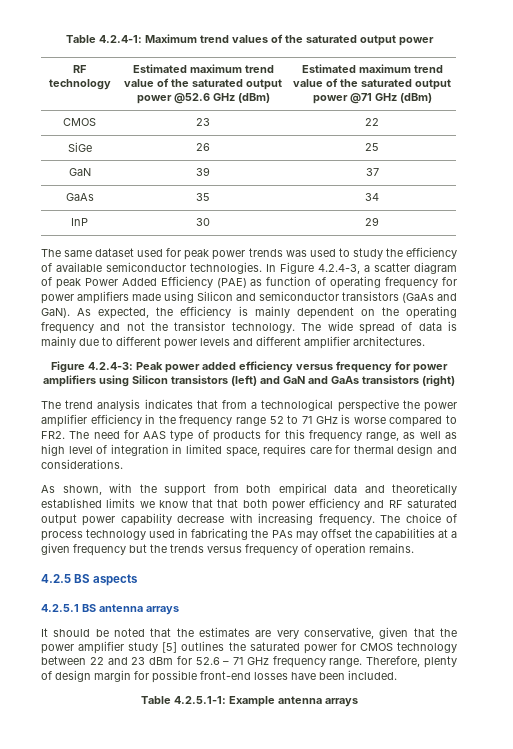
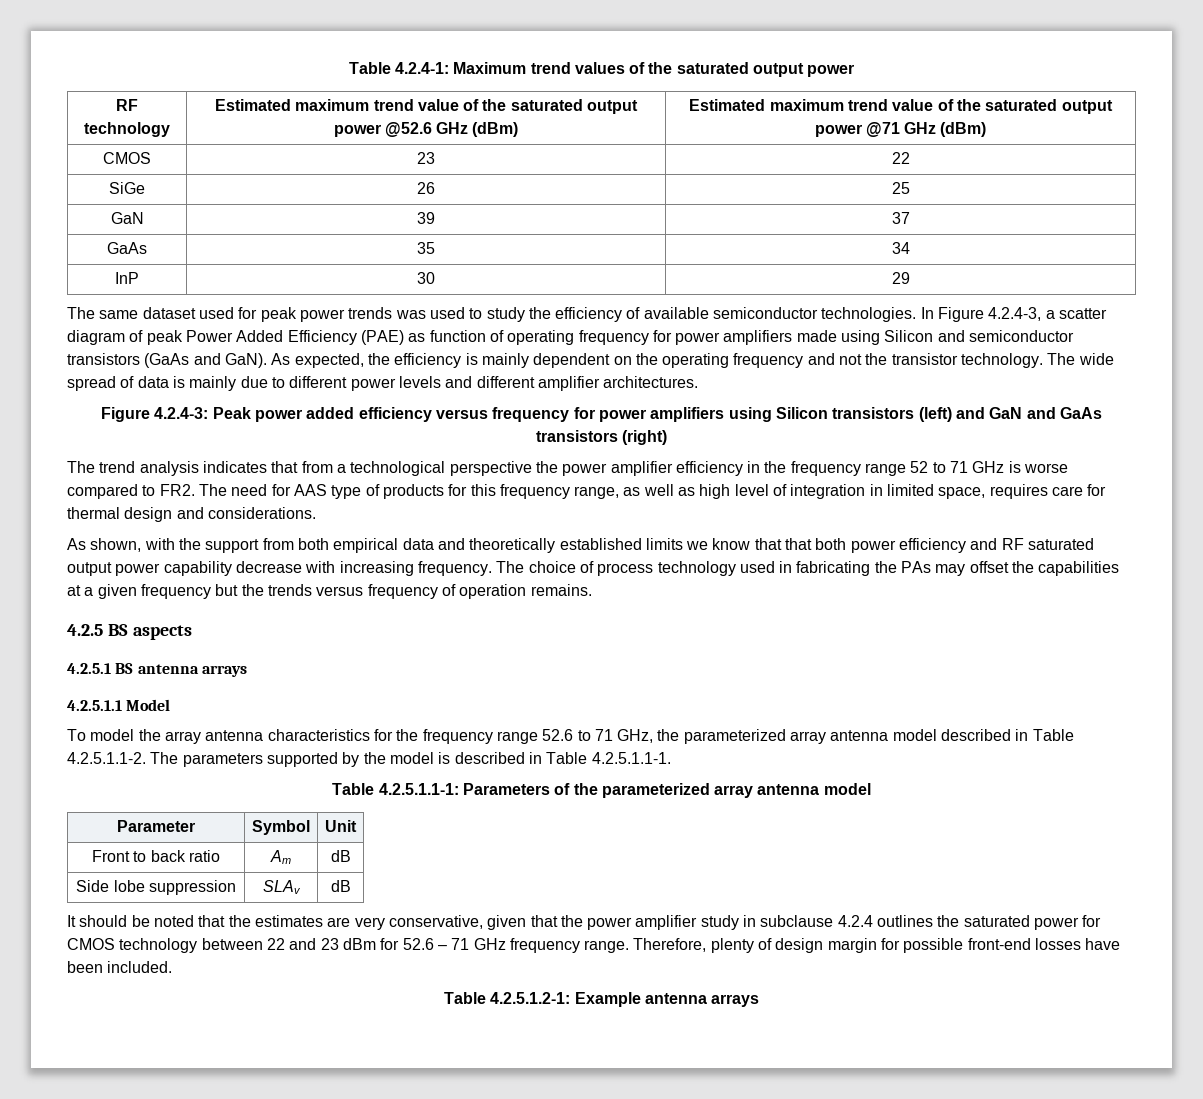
(179, 610) none -> [67,699,171,711] [67,729,1074,744] [67,752,671,767] [332,783,871,798] [117,820,195,832] [252,820,310,835] [325,820,357,832] [92,850,220,862] [270,850,291,864] [330,850,351,862] [76,880,236,895] [262,880,301,894] [330,880,351,892] // 4.2.5.1.1 Model // To model the array antenna characteristics for the frequency range 52.6 to 71 GHz, the parameterized array antenna model described in Table 4.2.5.1.1-2. The parameters supported by the model is described in Table 4.2.5.1.1-1. // Table 4.2.5.1.1-1: Parameters of the parameterized array antenna model // Parameter | Symbol | Unit // Front to back ratio | Am | dB // Side lobe suppression | SLAv | dB
[162,642,178,653] [5] -> [743,915,873,927] in subclause 4.2.4
[173,696,226,704] 4.2.5.1-1: -> [490,992,571,1004] 4.2.5.1.2-1:

